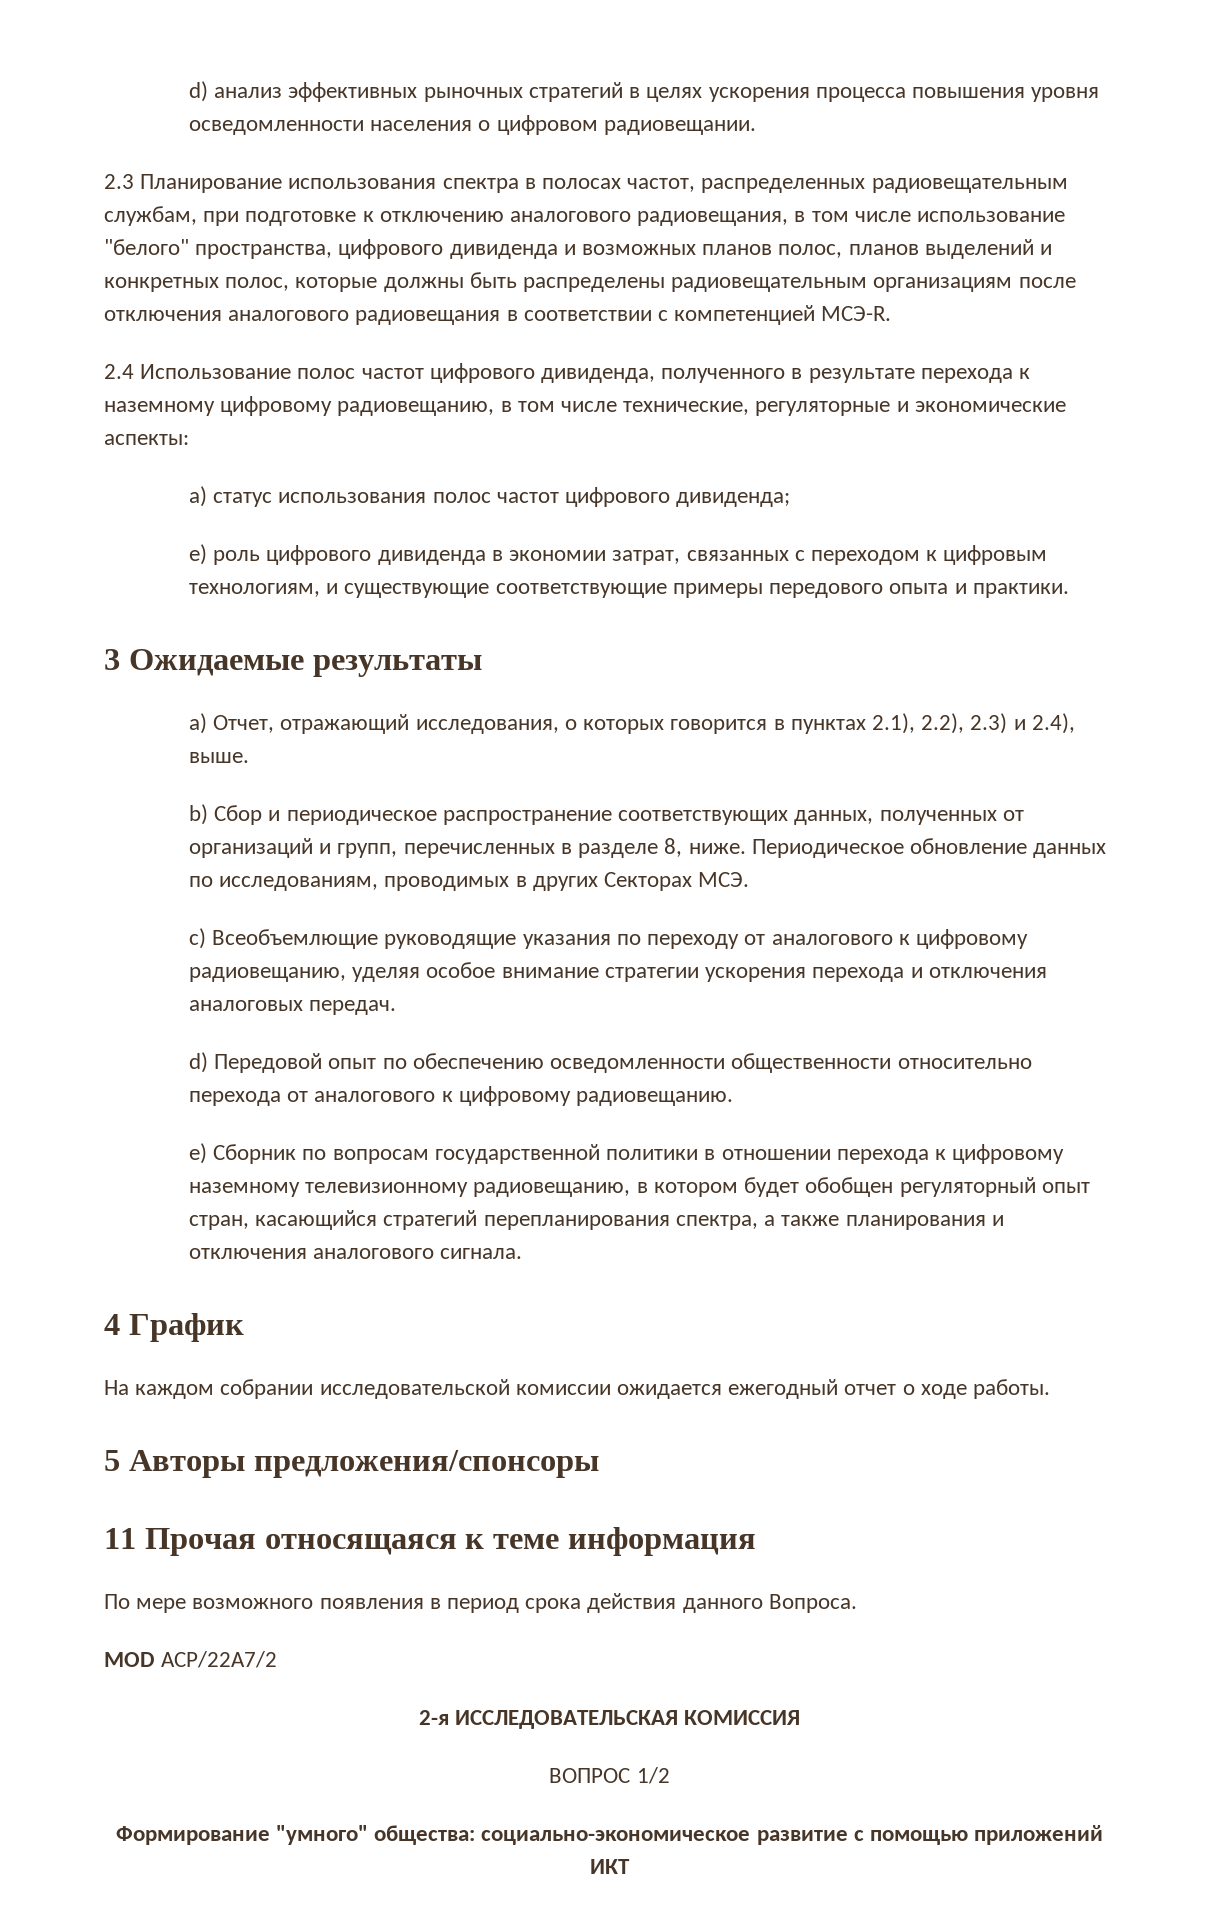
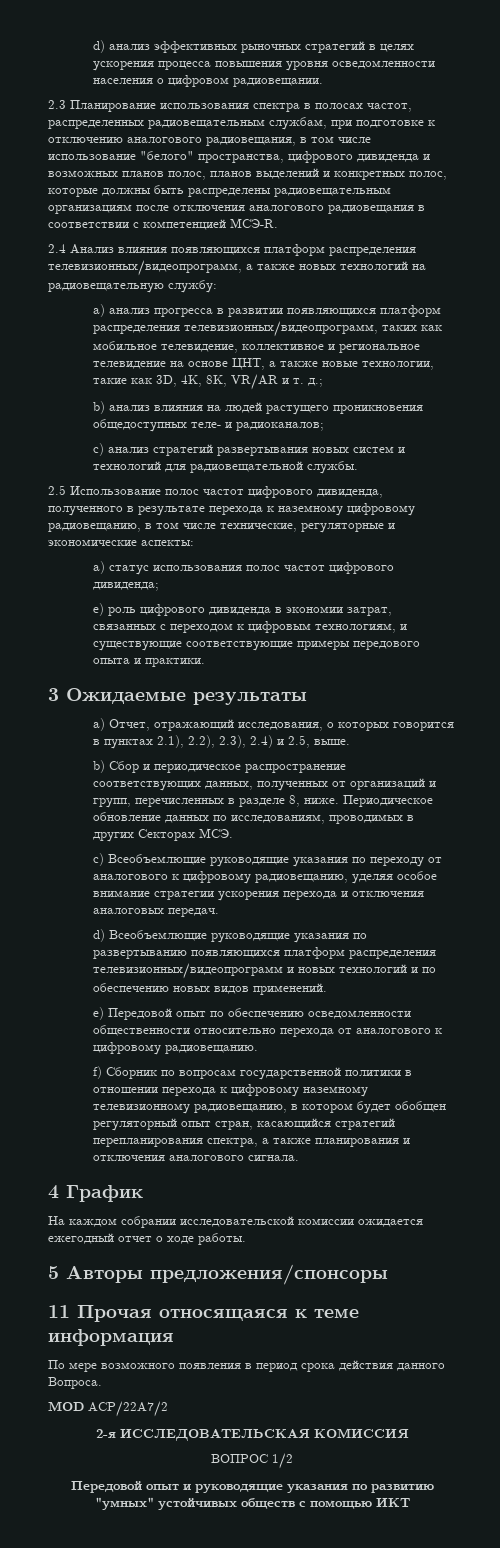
(134, 371) none -> [70,244,416,256] [48,260,426,276] [48,280,217,293] [92,304,441,317] [92,321,442,337] [92,341,420,353] [92,358,434,370] [92,374,323,390] [92,401,423,415] [92,419,324,432] [92,443,405,456] [92,461,358,474] [48,485,66,495] Анализ влияния появляющихся платформ распределения телевизионных/видеопрограмм, а также новых технологий на радиовещательную службу: // a) анализ прогресса в развитии появляющихся платформ распределения телевизионных/видеопрограмм, таких как мобильное телевидение, коллективное и региональное телевидение на основе ЦНТ, а также новые технологии, такие как 3D, 4K, 8K, VR/AR и т. д.; // b) анализ влияния на людей растущего проникновения общедоступных теле- и радиоканалов; // c) анализ стратегий развертывания новых систем и технологий для радиовещательной службы. // 2.5
[970,713,1075,734] 2.3) и 2.4), -> [218,735,310,748] 2.3), 2.4) и 2.5,
(209, 1062) none -> [108,930,367,943] [92,947,436,959] [92,963,436,979] [92,983,327,995] [92,1007,104,1020] Всеобъемлющие руководящие указания по развертыванию появляющихся платформ распределения телевизионных/видеопрограмм и новых технологий и по обеспечению новых видов применений. // e)
[189,1143,208,1164] e) -> [92,1066,102,1079] f)
[115,1825,848,1845] Формирование "умного" общества: социально-экономическое развитие -> [70,1481,434,1493] [94,1497,295,1510] Передовой опыт и руководящие указания по развитию "умных" устойчивых обществ
[974,1825,1104,1845] приложений -> (372, 1504) none

